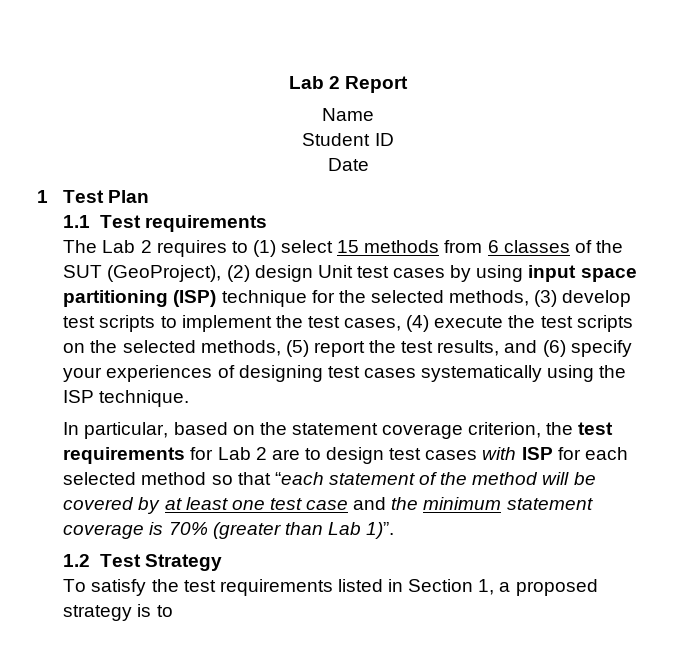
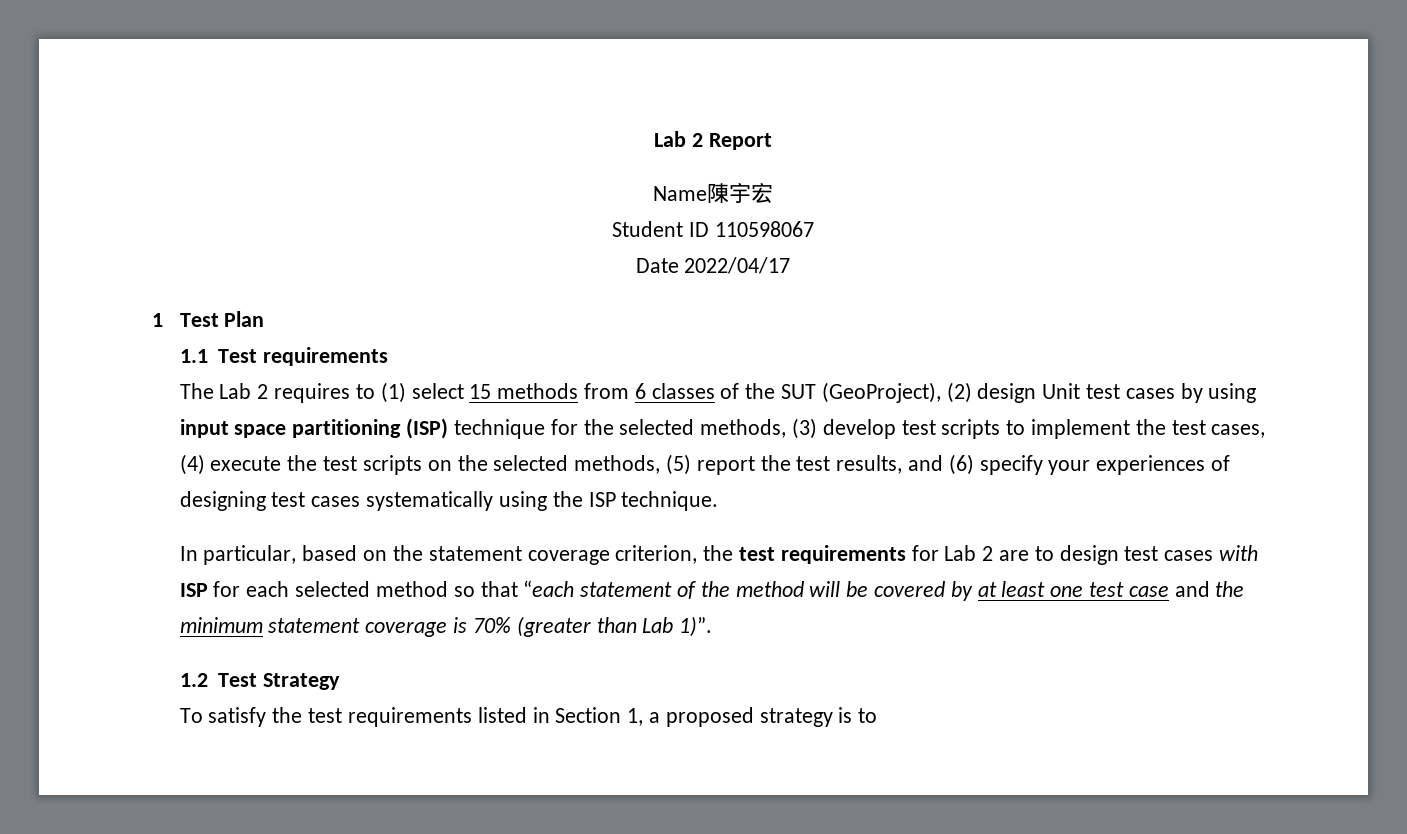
(374, 114) none -> [707,183,773,203] 陳宇宏
(394, 139) none -> [714,221,814,237] 110598067
(369, 164) none -> [684,257,791,274] 2022/04/17

